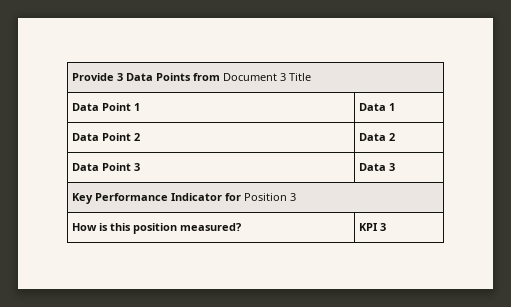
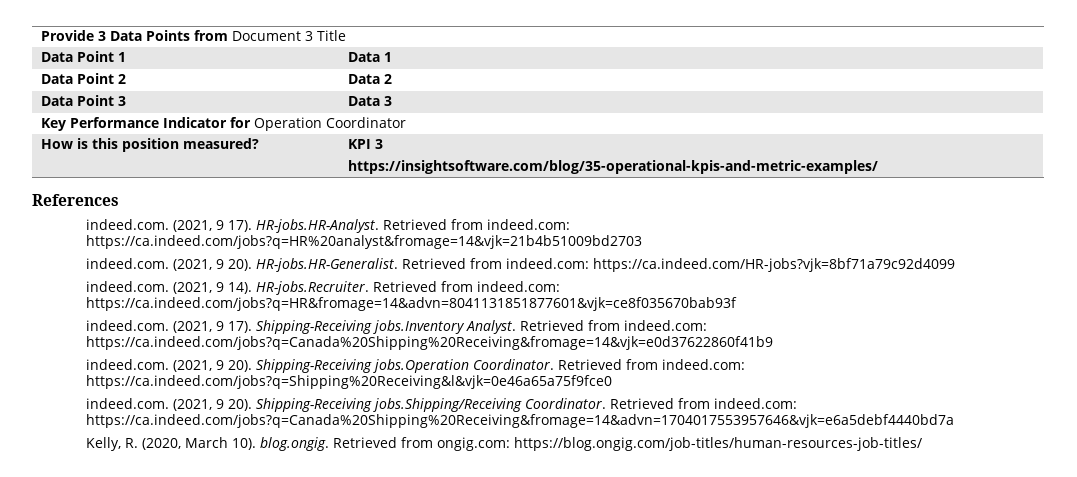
[244,193,297,201] Position 3 -> [253,117,406,131] Operation Coordinator
(387, 227) none -> [347,160,878,174] [32,194,119,206] [85,219,570,233] [85,235,642,249] [85,258,955,272] [85,281,560,295] [85,297,737,311] [85,320,707,334] [85,336,773,350] [85,359,745,373] [85,375,612,389] [85,398,797,412] [85,414,954,428] [85,437,922,451] // https://insightsoftware.com/blog/35-operational-kpis-and-metric-examples/ // References // indeed.com. (2021, 9 17). HR-jobs.HR-Analyst. Retrieved from indeed.com: https://ca.indeed.com/jobs?q=HR%20analyst&fromage=14&vjk=21b4b51009bd2703 // indeed.com. (2021, 9 20). HR-jobs.HR-Generalist. Retrieved from indeed.com: https://ca.indeed.com/HR-jobs?vjk=8bf71a79c92d4099 // indeed.com. (2021, 9 14). HR-jobs.Recruiter. Retrieved from indeed.com: https://ca.indeed.com/jobs?q=HR&fromage=14&advn=8041131851877601&vjk=ce8f035670bab93f // indeed.com. (2021, 9 17). Shipping-Receiving jobs.Inventory Analyst. Retrieved from indeed.com: https://ca.indeed.com/jobs?q=Canada%20Shipping%20Receiving&fromage=14&vjk=e0d37622860f41b9 // indeed.com. (2021, 9 20). Shipping-Receiving jobs.Operation Coordinator. Retrieved from indeed.com: https://ca.indeed.com/jobs?q=Shipping%20Receiving&l&vjk=0e46a65a75f9fce0 // indeed.com. (2021, 9 20). Shipping-Receiving jobs.Shipping/Receiving Coordinator. Retrieved from indeed.com: https://ca.indeed.com/jobs?q=Canada%20Shipping%20Receiving&fromage=14&advn=1704017553957646&vjk=e6a5debf4440bd7a // Kelly, R. (2020, March 10). blog.ongig. Retrieved from ongig.com: https://blog.ongig.com/job-titles/human-resources-job-titles/

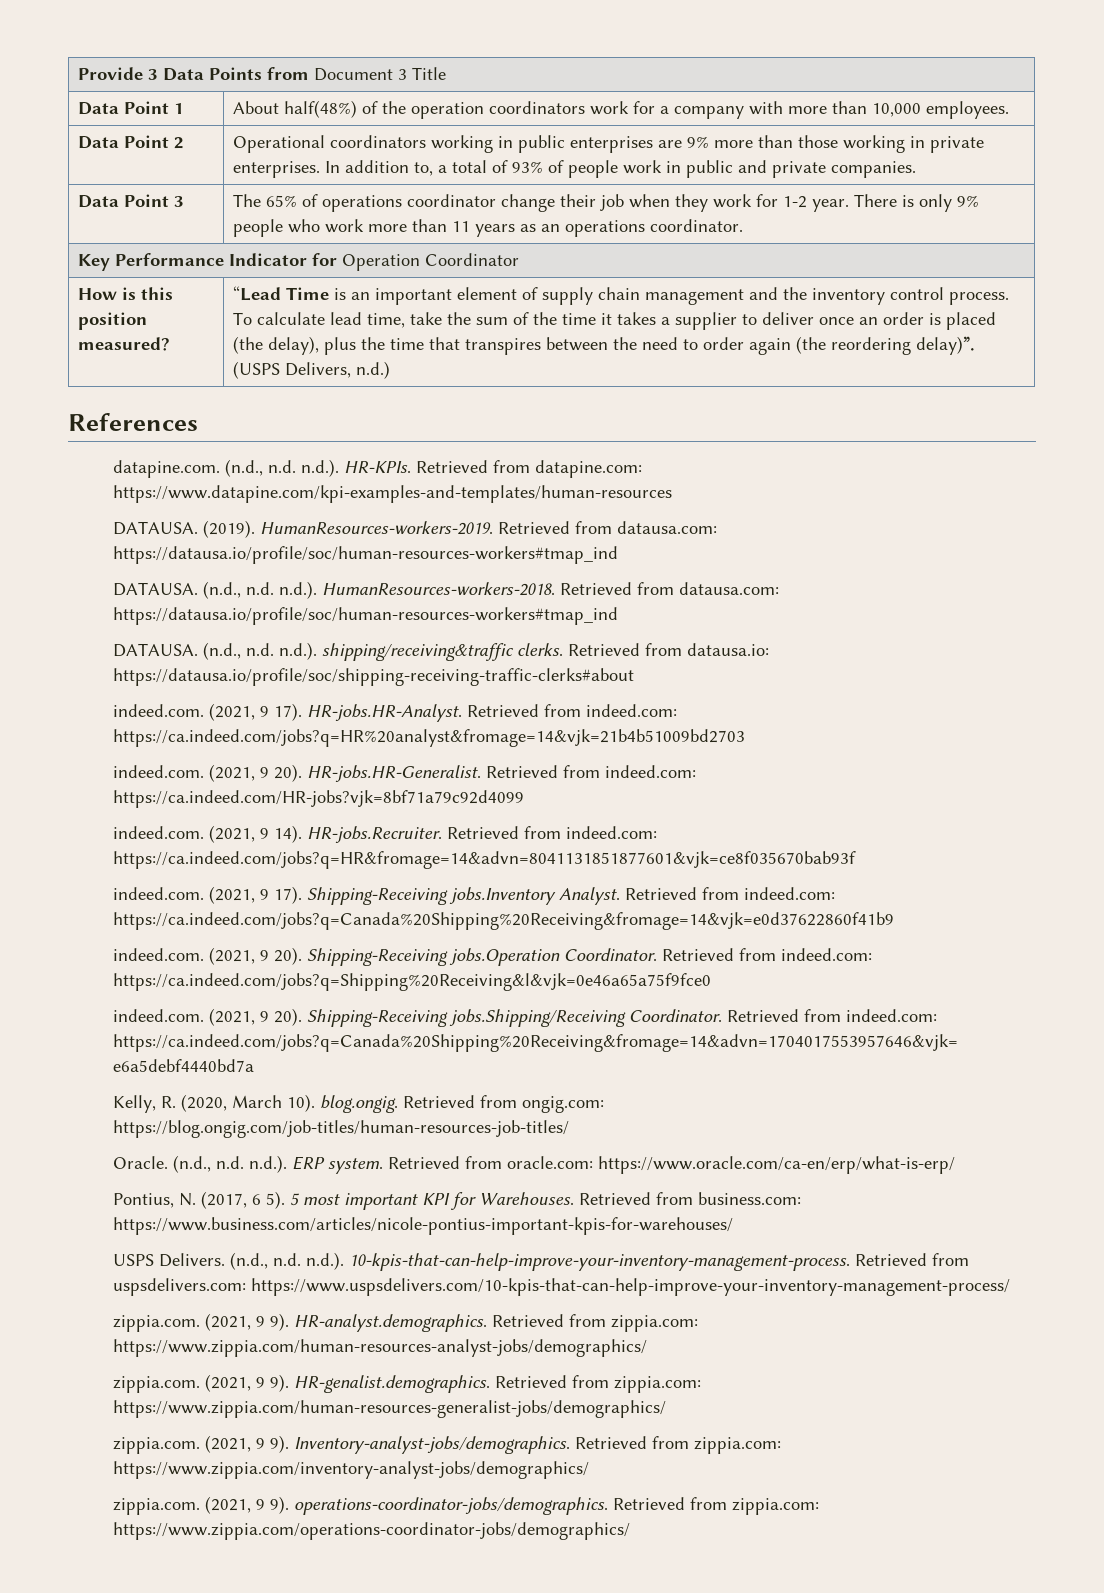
[347,52,392,62] [40,73,126,84] [347,74,392,84] [40,95,126,106] [347,96,392,106] Data 1 // Data Point 2 | Data 2 // Data Point 3 | Data 3 -> [233,100,1010,119] [78,135,185,149] [233,135,985,153] [233,160,917,178] [78,194,185,208] [233,194,980,212] [233,219,744,237] About half(48%) of the operation coordinators work for a company with more than 10,000 employees. // Data Point 2 | Operational coordinators working in public enterprises are 9% more than those working in private enterprises. In addition to, a total of 93% of people work in public and private companies. // Data Point 3 | The 65% of operations coordinator change their job when they work for 1-2 year. There is only 9% people who work more than 11 years as an operations coordinator.
[347,139,383,149] [347,160,878,174] [32,194,119,206] KPI 3 // https://insightsoftware.com/blog/35-operational-kpis-and-metric-examples/ // References -> [233,286,1010,305] [233,312,997,330] [233,336,976,355] [233,361,391,379] [68,413,198,431] [112,459,642,478] [112,485,672,503] [112,520,717,538] [112,546,618,564] [112,581,779,599] [112,607,618,625] [112,642,769,661] [112,668,634,686] “Lead Time is an important element of supply chain management and the inventory control process. To calculate lead time, take the sum of the time it takes a supplier to deliver once an order is placed (the delay), plus the time that transpires between the need to order again (the reordering delay)”. (USPS Delivers, n.d.) // References // datapine.com. (n.d., n.d. n.d.). HR-KPIs. Retrieved from datapine.com: https://www.datapine.com/kpi-examples-and-templates/human-resources // DATAUSA. (2019). HumanResources-workers-2019. Retrieved from datausa.com: https://datausa.io/profile/soc/human-resources-workers#tmap_ind // DATAUSA. (n.d., n.d. n.d.). HumanResources-workers-2018. Retrieved from datausa.com: https://datausa.io/profile/soc/human-resources-workers#tmap_ind // DATAUSA. (n.d., n.d. n.d.). shipping/receiving&traffic clerks. Retrieved from datausa.io: https://datausa.io/profile/soc/shipping-receiving-traffic-clerks#about
(922, 444) none -> [112,1155,955,1174] [112,1191,801,1210] [112,1217,733,1235] [112,1252,969,1271] [112,1278,1010,1296] [112,1313,698,1332] [112,1339,647,1357] [112,1374,701,1393] [112,1400,666,1418] [112,1435,781,1454] [112,1461,589,1479] [112,1496,819,1515] [112,1522,630,1540] // Oracle. (n.d., n.d. n.d.). ERP system. Retrieved from oracle.com: https://www.oracle.com/ca-en/erp/what-is-erp/ // Pontius, N. (2017, 6 5). 5 most important KPI for Warehouses. Retrieved from business.com: https://www.business.com/articles/nicole-pontius-important-kpis-for-warehouses/ // USPS Delivers. (n.d., n.d. n.d.). 10-kpis-that-can-help-improve-your-inventory-management-process. Retrieved from uspsdelivers.com: https://www.uspsdelivers.com/10-kpis-that-can-help-improve-your-inventory-management-process/ // zippia.com. (2021, 9 9). HR-analyst.demographics. Retrieved from zippia.com: https://www.zippia.com/human-resources-analyst-jobs/demographics/ // zippia.com. (2021, 9 9). HR-genalist.demographics. Retrieved from zippia.com: https://www.zippia.com/human-resources-generalist-jobs/demographics/ // zippia.com. (2021, 9 9). Inventory-analyst-jobs/demographics. Retrieved from zippia.com: https://www.zippia.com/inventory-analyst-jobs/demographics/ // zippia.com. (2021, 9 9). operations-coordinator-jobs/demographics. Retrieved from zippia.com: https://www.zippia.com/operations-coordinator-jobs/demographics/

